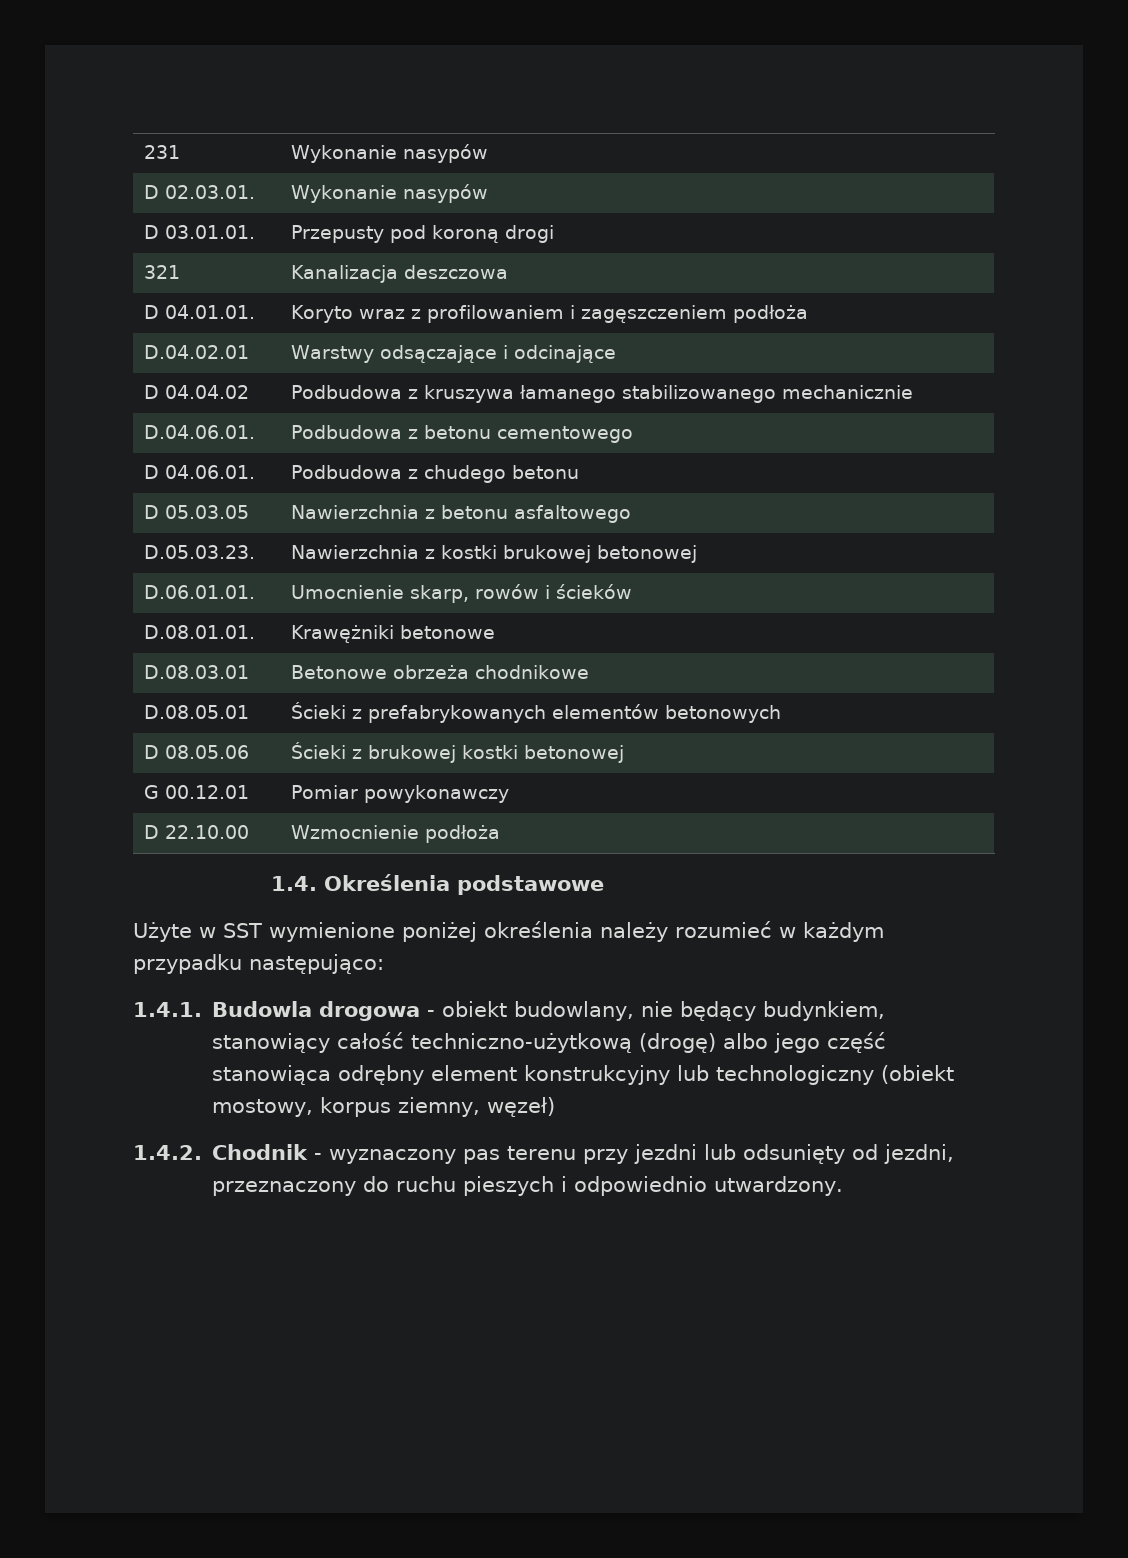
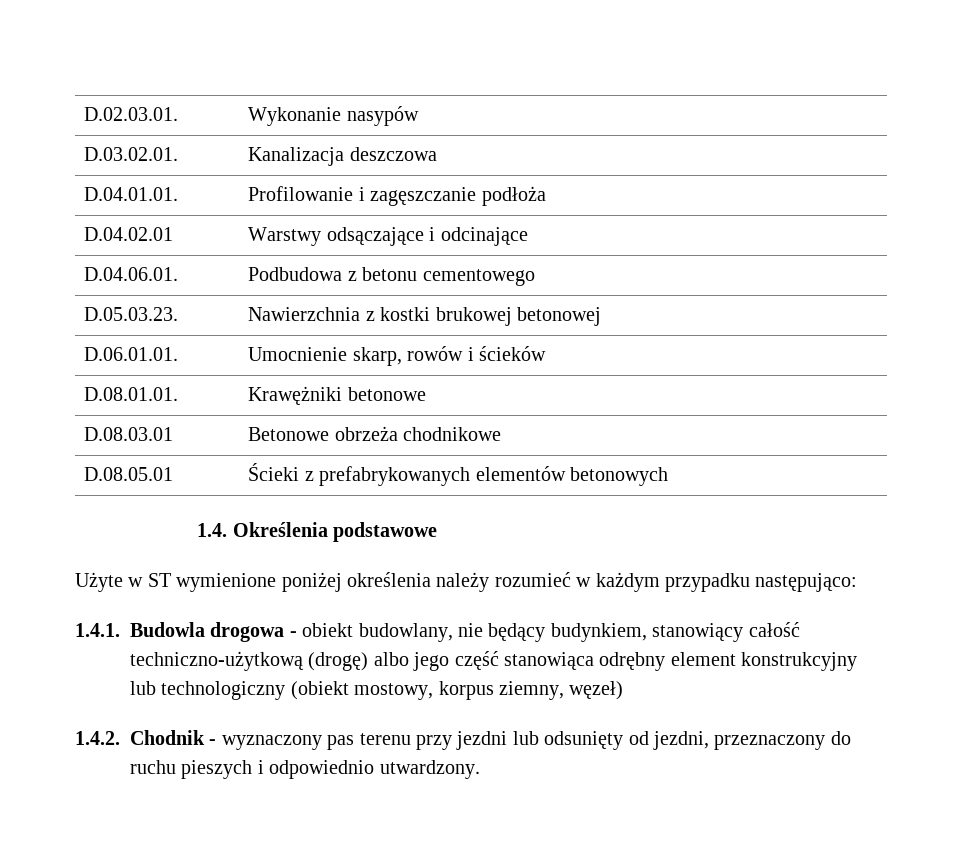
[143,145,180,159] [290,144,488,163] [143,185,255,199] [290,184,488,203] [143,225,255,239] [290,225,554,243] [143,265,180,279] [290,265,508,283] [143,305,255,319] [290,305,727,323] 231 | Wykonanie nasypów // D 02.03.01. | Wykonanie nasypów // D 03.01.01. | Przepusty pod koroną drogi // 321 | Kanalizacja deszczowa // D 04.01.01. | Koryto wraz z profilowaniem i zagęszczeniem -> [84,107,179,121] [248,106,419,126] [84,147,179,161] [248,147,437,166] [84,187,179,201] [248,186,477,206] D.02.03.01. | Wykonanie nasypów // D.03.02.01. | Kanalizacja deszczowa // D.04.01.01. | Profilowanie i zagęszczanie
[143,385,249,399] [290,385,913,403] // D 04.04.02 | Podbudowa z kruszywa łamanego stabilizowanego mechanicznie -> (528, 236) none
[143,465,255,479] [290,465,579,483] [143,505,249,519] [290,505,631,523] // D 04.06.01. | Podbudowa z chudego betonu // D 05.03.05 | Nawierzchnia z betonu asfaltowego -> (535, 277) none
[143,745,249,759] [290,742,624,763] [143,785,249,799] [290,785,509,803] [143,825,249,839] [290,825,500,843] // D 08.05.06 | Ścieki z brukowej kostki betonowej // G 00.12.01 | Pomiar powykonawczy // D 22.10.00 | Wzmocnienie podłoża -> (668, 476) none
[223,923,262,938] SST -> [147,573,171,587] ST

